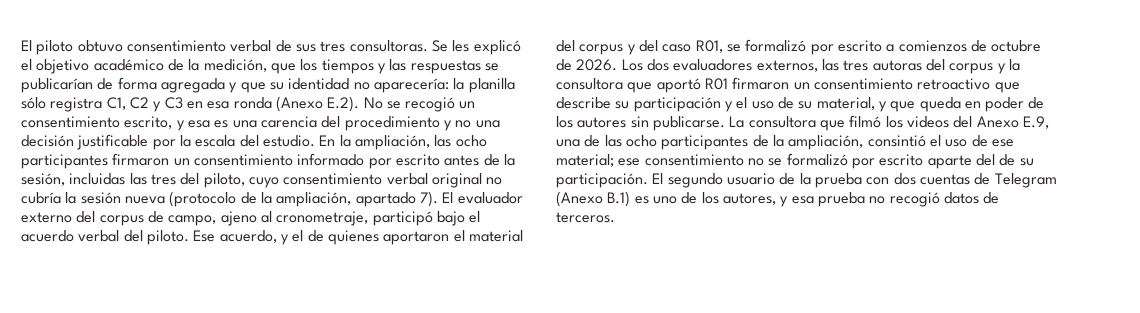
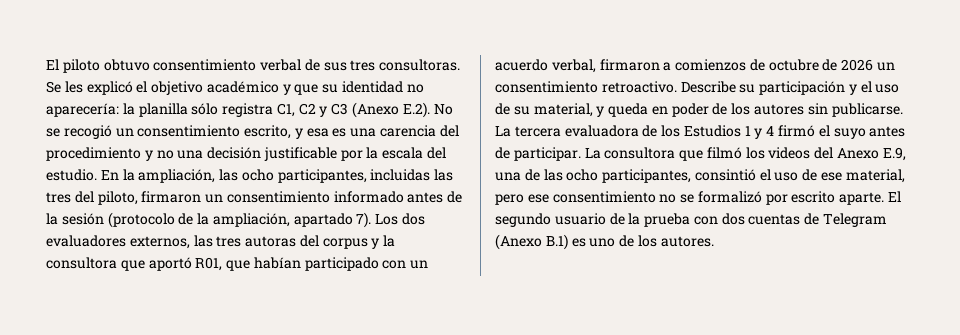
[167,59,499,74] [21,77,225,93] de la medición, que los tiempos y las respuestas se publicarían de forma agregada -> (279, 87) none
[186,97,272,109] en esa ronda -> (349, 109) none
[21,153,515,169] [21,173,65,186] participantes firmaron un consentimiento informado por escrito antes de la sesión, -> [277,169,367,183] participantes,
[248,173,503,188] [21,192,61,204] cuyo consentimiento verbal original no cubría -> [141,191,463,203] firmaron un consentimiento informado antes de
[124,196,165,204] nueva -> (104, 219) none
[442,192,523,204] [21,211,481,226] [21,230,523,245] [556,39,1042,55] [556,59,618,71] El evaluador externo del corpus de campo, ajeno al cronometraje, participó bajo el acuerdo verbal del piloto. Ese acuerdo, y el de quienes aportaron el material del corpus y del caso R01, se formalizó por escrito a comienzos de octubre de 2026. -> (372, 220) none
[704,77,1020,93] [556,97,611,109] R01 firmaron un consentimiento retroactivo que describe -> [195,257,429,271] [495,59,896,73] [495,81,736,93] R01, que habían participado con un acuerdo verbal, firmaron a comienzos de octubre de 2026 un consentimiento retroactivo. Describe
[890,101,916,112] que -> (605, 111) none
(745, 122) none -> [514,125,906,139] [495,147,601,161] tercera evaluadora de los Estudios 1 y 4 firmó el suyo antes de participar. La
[661,135,864,150] participantes de la ampliación, -> [602,169,692,183] participantes,
[556,154,614,167] material; -> [845,169,905,183] [495,194,524,205] material, pero
[927,154,1034,169] [556,173,648,188] aparte del de su participación. -> [839,192,885,205] aparte.
[722,192,1000,207] [556,212,615,223] autores, y esa prueba no recogió datos de terceros. -> [660,236,714,247] autores.

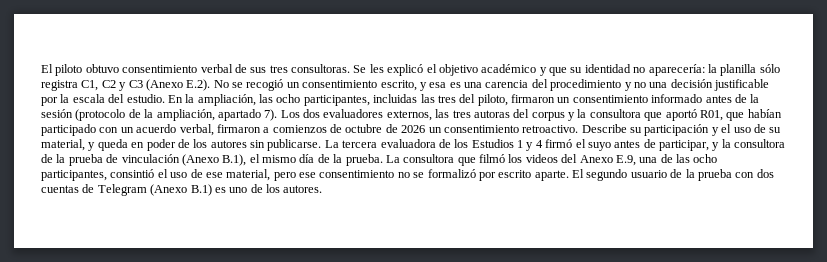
[513,147,581,161] participar. -> [659,139,786,151] [41,154,383,166] participar, y la consultora de la prueba de vinculación (Anexo B.1), el mismo día de la prueba.

